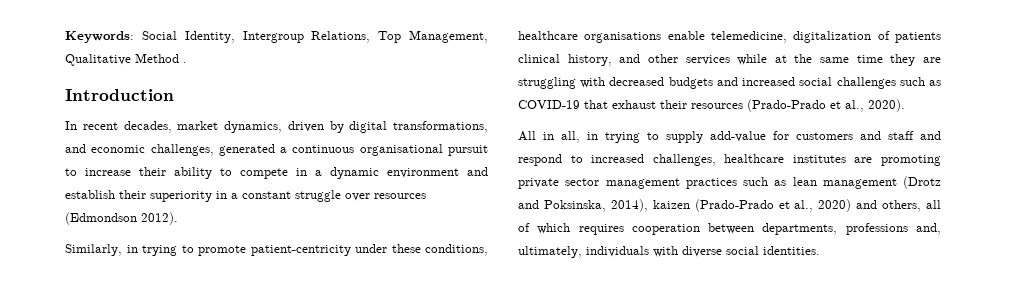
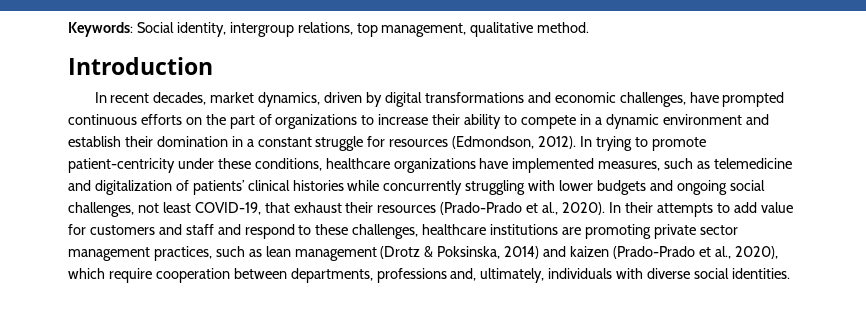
[184,30,488,43] [65,53,187,66] Identity, Intergroup Relations, Top Management, Qualitative Method . -> [176,22,590,37] identity, intergroup relations, top management, qualitative method.
[393,121,488,133] transformations, -> [424,92,524,103] transformations
[218,144,488,156] generated a continuous organisational pursuit -> [689,92,785,107] [68,114,358,129] have prompted continuous efforts on the part of organizations
[150,191,212,202] superiority -> [156,136,228,147] domination
[345,193,426,201] [65,212,137,225] over resources (Edmondson -> [367,136,535,149] for resources (Edmondson,
[65,244,138,256] // Similarly, in -> [580,136,593,147] In
[584,31,941,43] [518,54,941,66] organisations enable telemedicine, digitalization of patients clinical history, and other services while at the same time they are -> [393,158,793,173] [68,180,463,195] organizations have implemented measures, such as telemedicine and digitalization of patients’ clinical histories while concurrently
[609,77,665,86] decreased -> [559,180,594,191] lower
[742,77,941,89] [518,100,580,109] increased social challenges such as COVID-19 -> [676,180,765,195] [68,202,261,217] ongoing social challenges, not least COVID-19,
[518,131,766,143] // All in all, in trying to supply add-value -> [608,202,793,217] In their attempts to add value
[591,154,645,163] increased -> [315,224,349,235] these
[792,155,846,163] institutes -> [490,224,559,235] institutions
[685,178,737,189] practices -> [153,246,212,261] practices,
[518,199,941,212] [518,223,624,235] and Poksinska, 2014), kaizen (Prado-Prado et al., 2020) and others, all of which requires -> [424,246,778,259] [68,268,152,283] & Poksinska, 2014) and kaizen (Prado-Prado et al., 2020), which require

